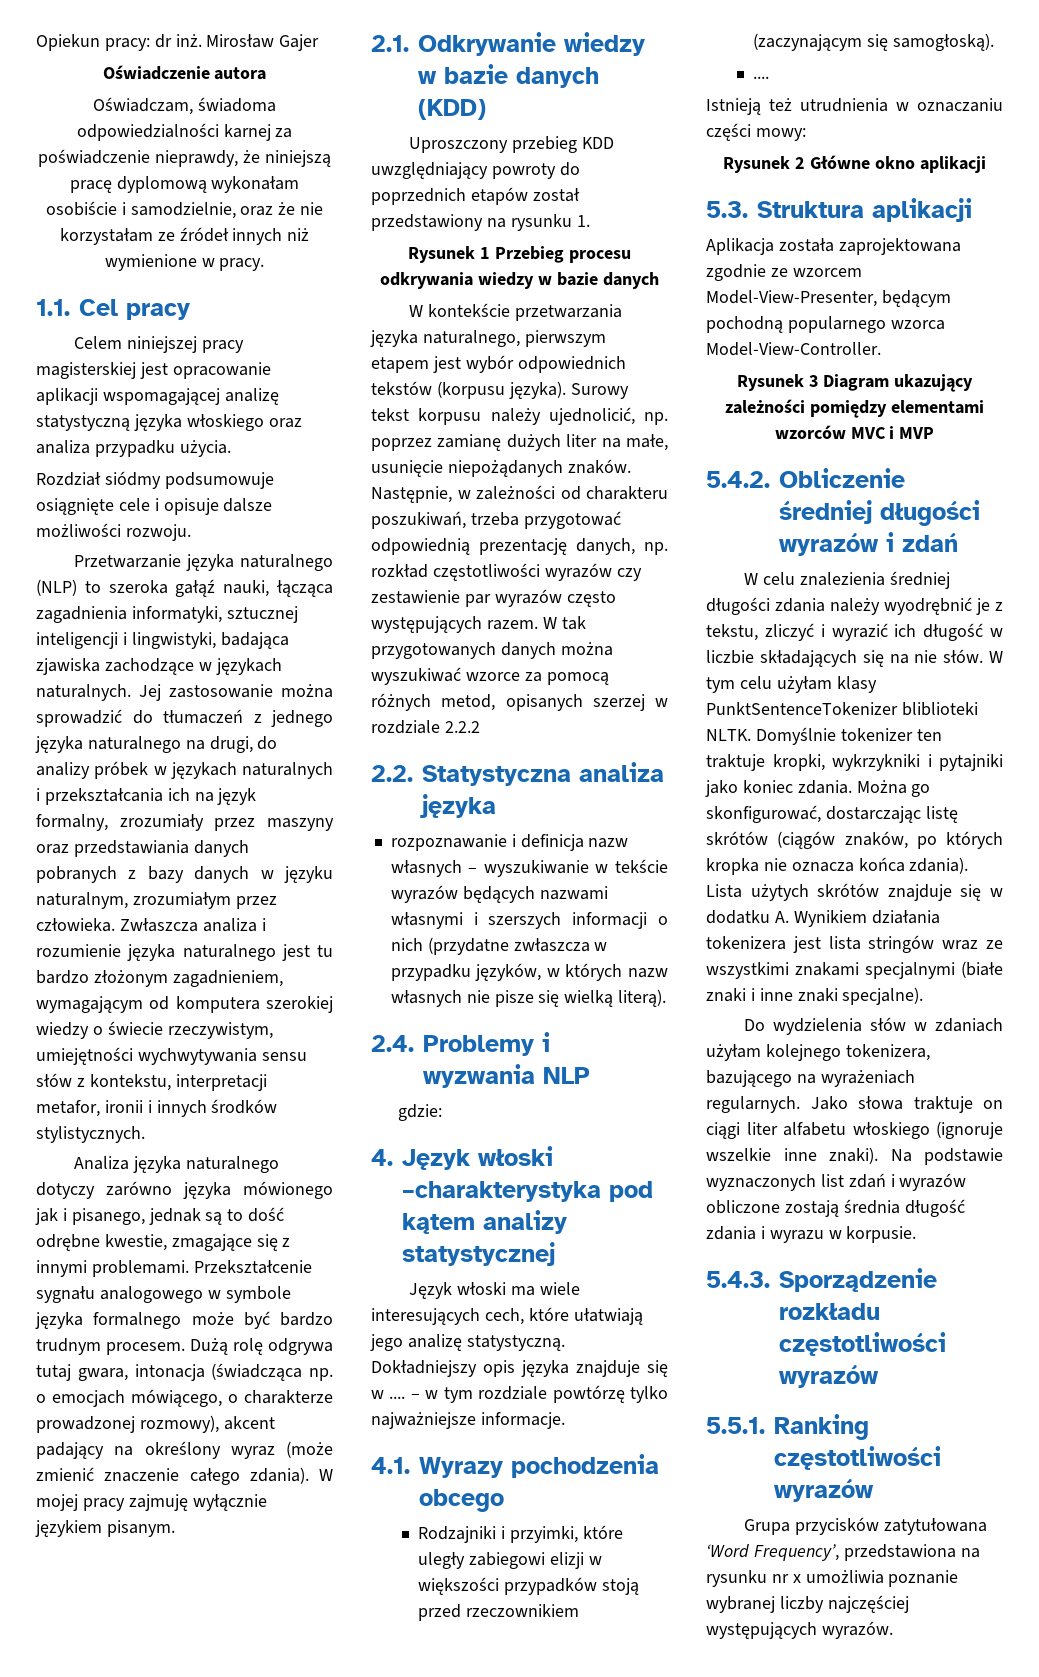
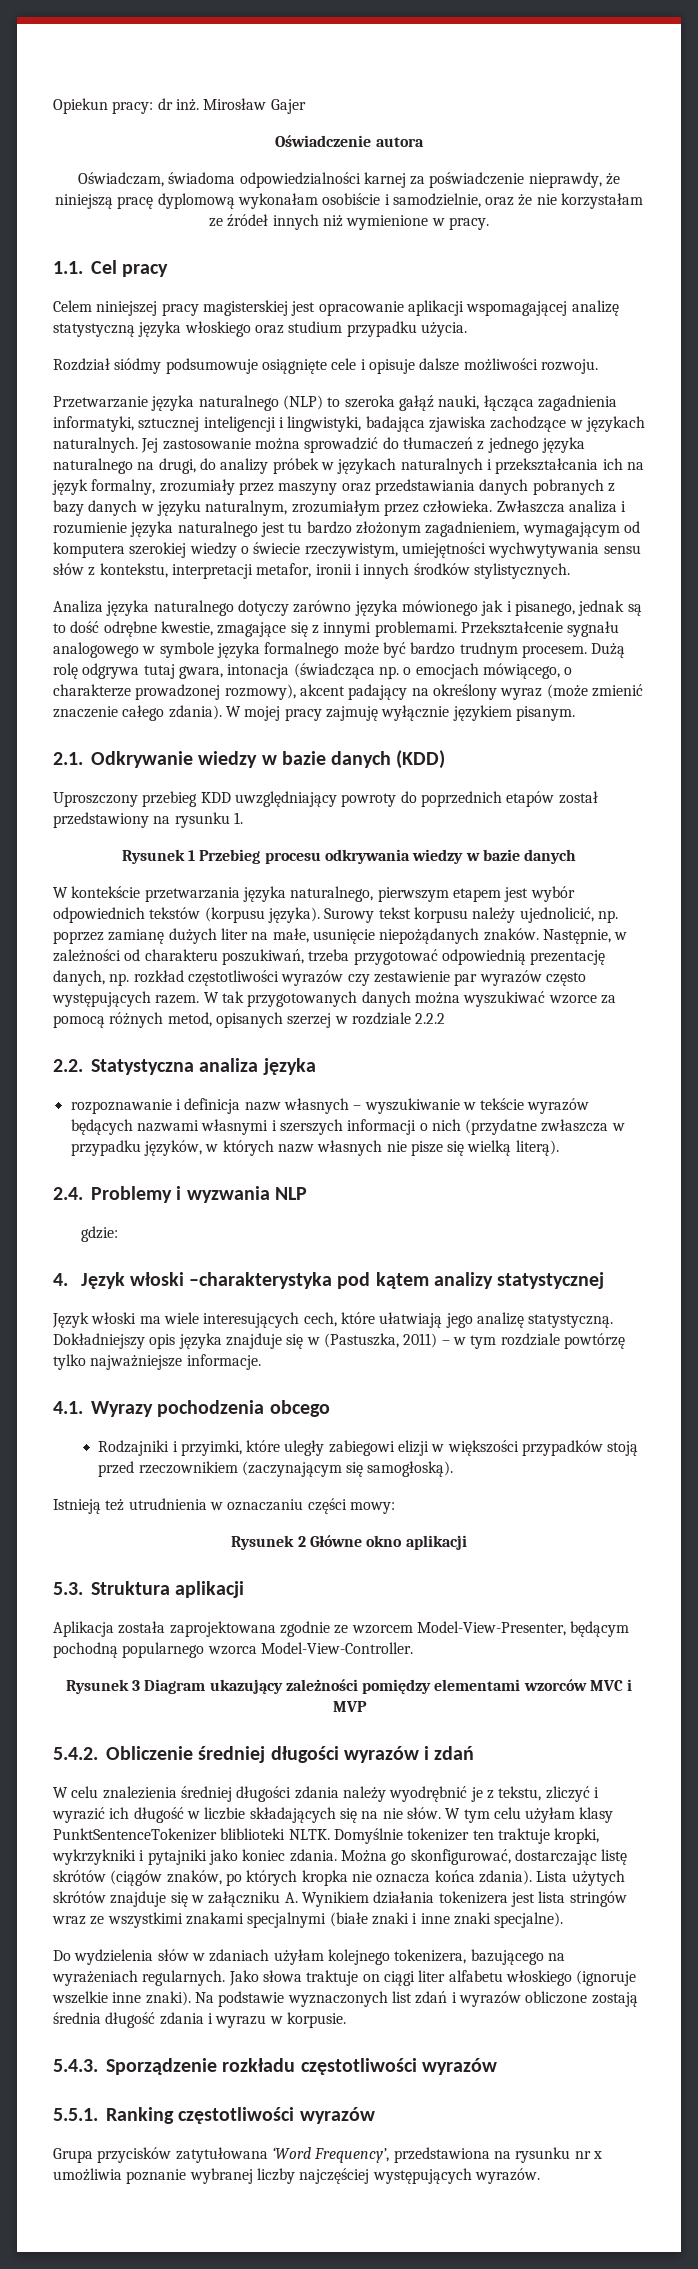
[36,440,90,454] analiza -> [288,321,343,333] studium
[389,1396,406,1399] .... -> [323,1333,438,1348] (Pastuszka, 2011)
[753,76,770,79] // .... -> (454, 1469) none
[706,910,770,924] dodatku -> [208,1891,281,1907] załączniku

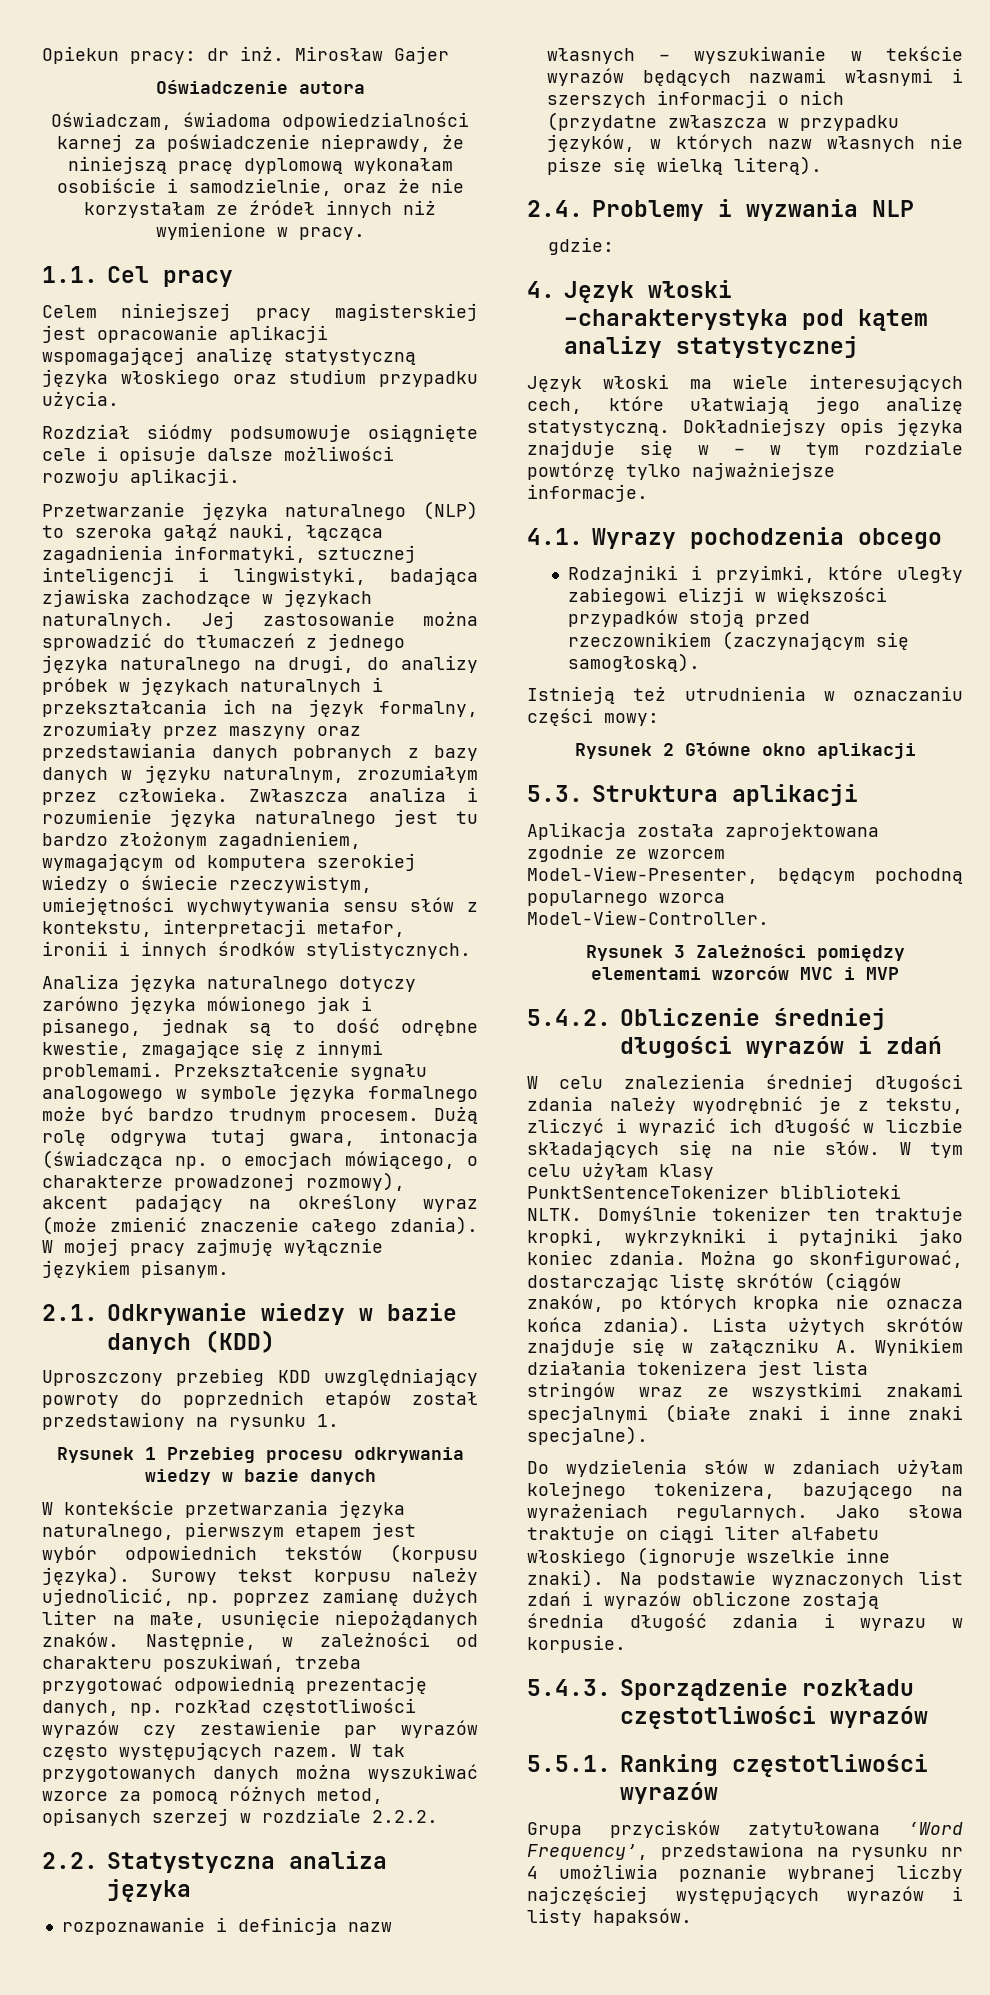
[540,359,598,374] rozwoju. -> [42,468,240,486] rozwoju aplikacji.
[415,1013,446,1024] 2.2.2 -> [372,1810,438,1823] 2.2.2.
[323,1333,438,1348] (Pastuszka, 2011) -> (709, 450) none
[144,1679,358,1694] Diagram ukazujący zależności -> [695,944,806,958] Zależności
[592,2151,602,2159] x -> [527,1866,538,1879] 4
[474,2168,540,2184] wyrazów. -> [847,1886,963,1904] [527,1908,692,1926] wyrazów i listy hapaksów.

